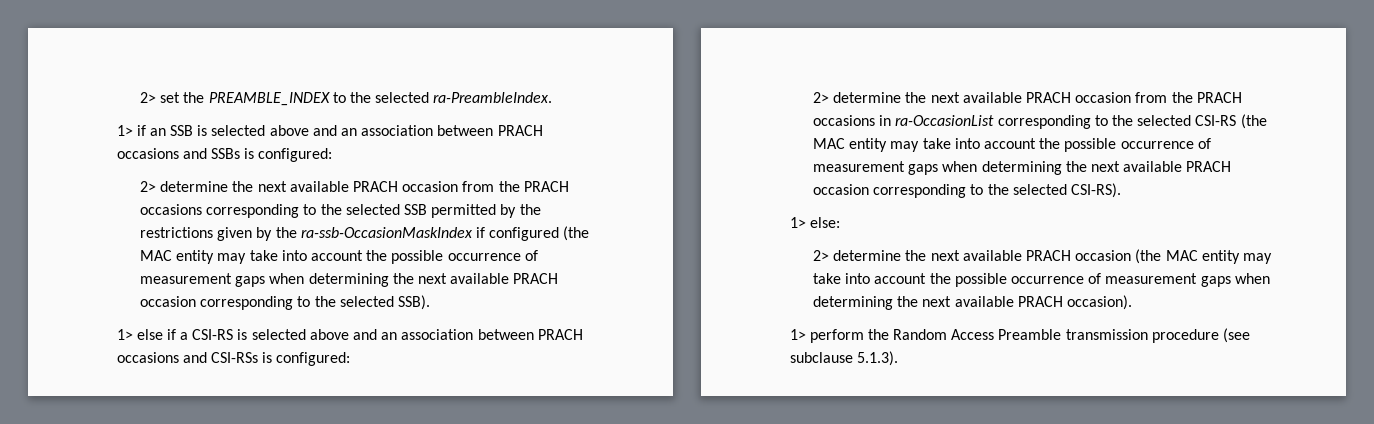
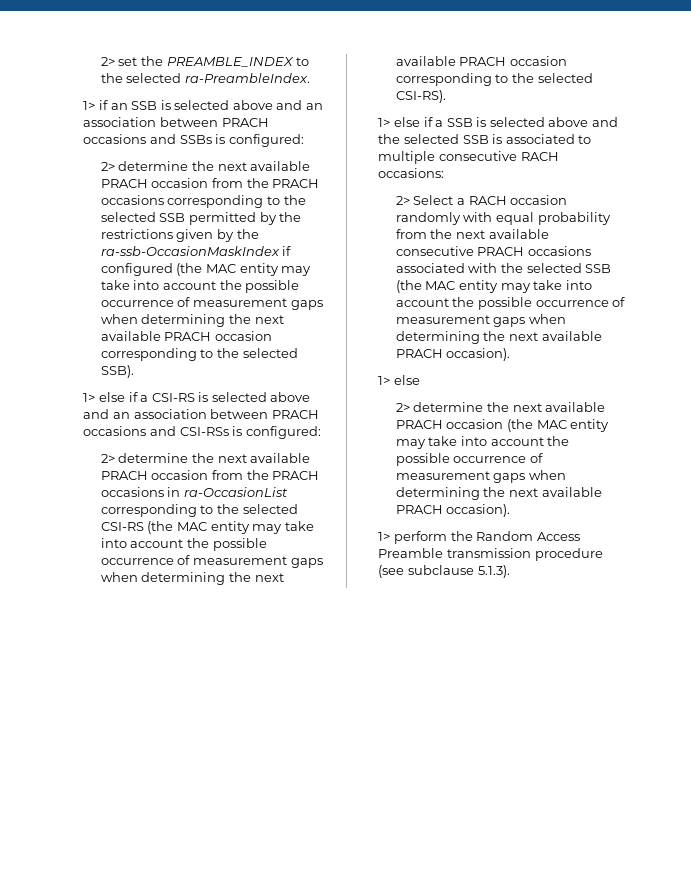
[809,217,840,228] else: -> [393,117,618,127] [378,134,592,144] [378,151,559,164] [378,168,445,178] [395,195,568,205] [395,212,611,225] [395,229,549,239] [395,246,591,256] [395,263,612,273] [395,280,592,293] [395,297,626,310] [395,314,566,327] [395,331,602,344] [395,348,511,361] [378,375,420,385] else if a SSB is selected above and the selected SSB is associated to multiple consecutive RACH occasions: // 2> Select a RACH occasion randomly with equal probability from the next available consecutive PRACH occasions associated with the selected SSB (the MAC entity may take into account the possible occurrence of measurement gaps when determining the next available PRACH occasion). // 1> else

